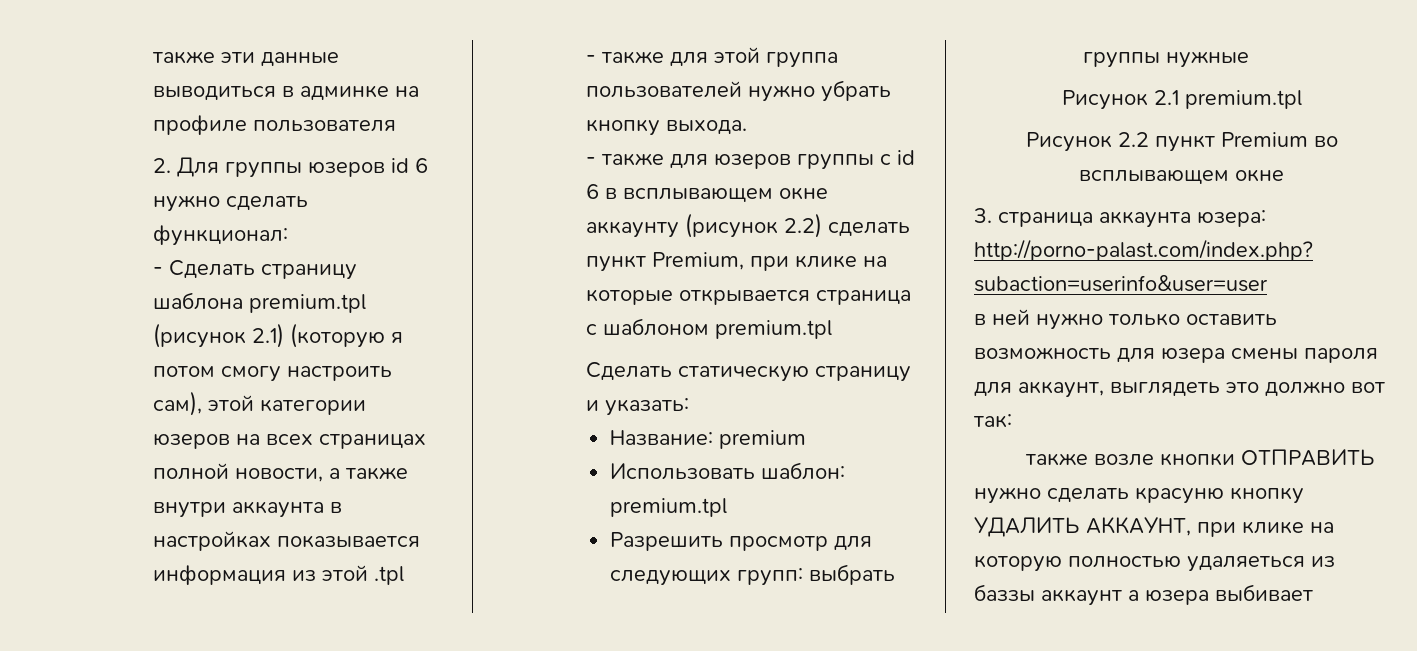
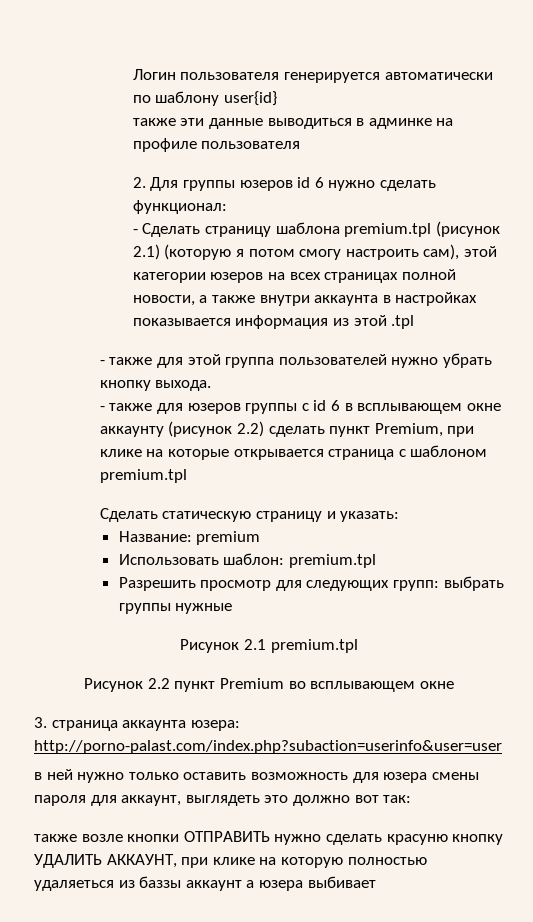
(151, 57) none -> [132,69,493,83] [132,91,277,106] Логин пользователя генерируется автоматически по шаблону user{id} //

